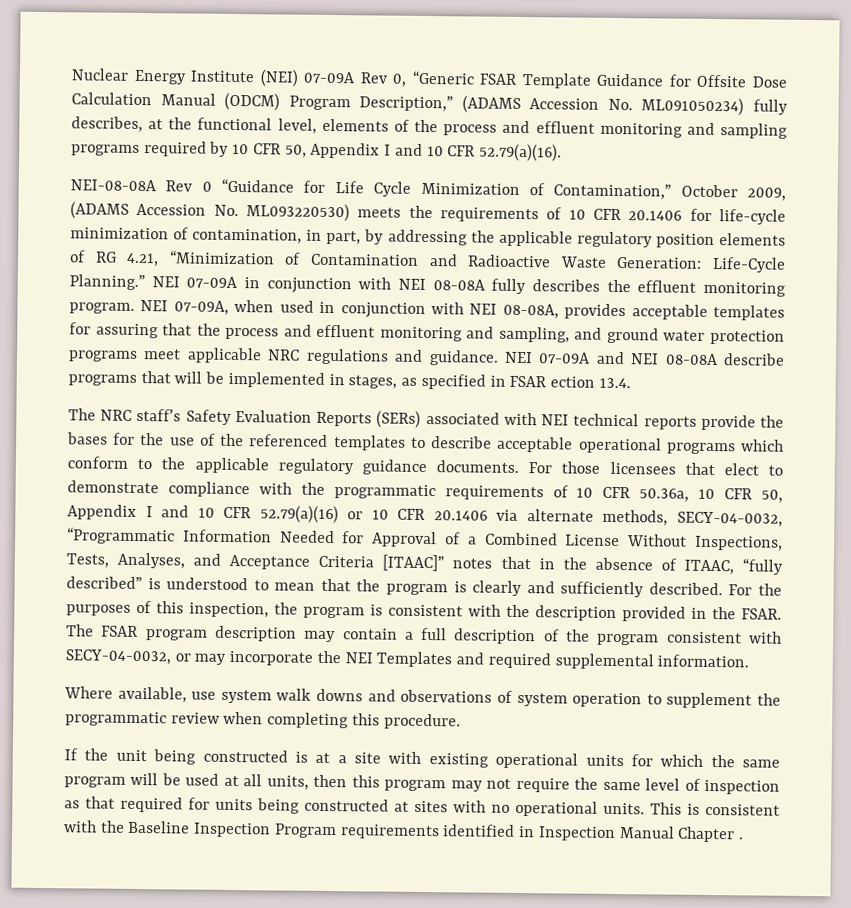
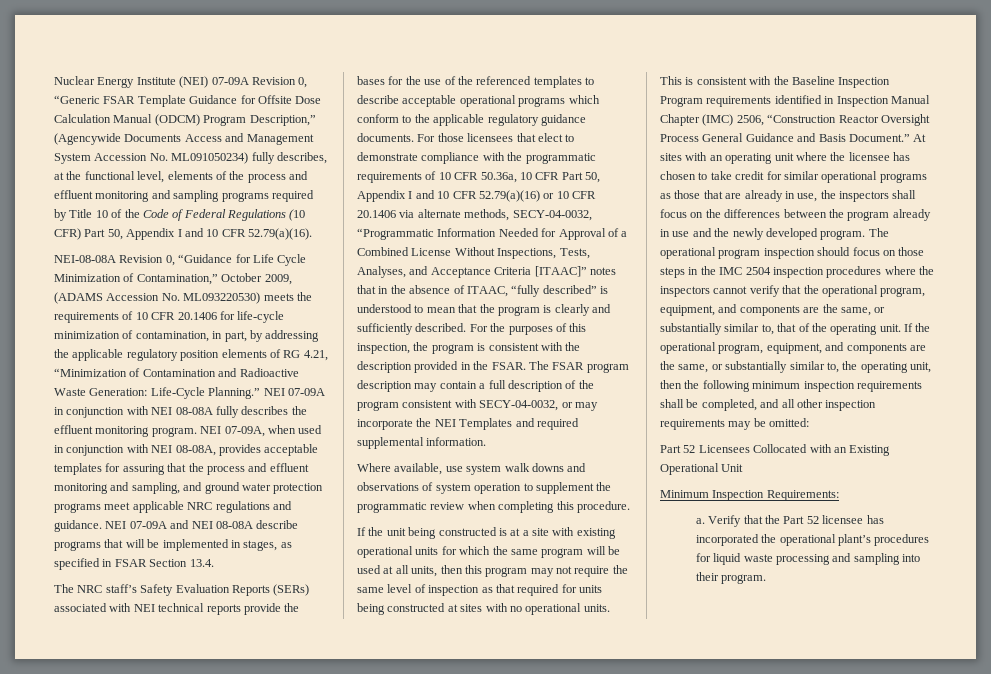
[359,72,387,84] Rev -> [251,77,296,85] Revision
[461,95,521,113] (ADAMS -> [54,133,314,145] [54,153,91,164] (Agencywide Documents Access and Management System
[232,143,281,155] 10 CFR -> [69,209,306,221] [54,228,106,240] Title 10 of the Code of Federal Regulations (10 CFR) Part
[165,180,212,192] Rev 0 -> [119,255,175,266] Revision 0,
[549,376,595,388] ection -> [149,559,188,567] Section
(753, 494) none -> [561,172,583,180] Part
[737,837,744,840] . -> [702,114,930,126] [660,133,927,142] [660,152,910,164] [660,171,927,183] [660,190,917,202] [660,209,931,221] [660,228,889,240] [660,247,925,259] [660,266,934,278] [660,285,926,297] [660,304,886,316] [660,323,931,335] [660,342,926,354] [660,361,931,373] [660,380,922,392] [660,399,877,411] [660,418,810,430] [660,444,891,456] [660,463,744,475] [660,490,839,501] [695,515,884,527] [695,534,930,546] [695,553,921,565] [695,572,767,584] (IMC) 2506, “Construction Reactor Oversight Process General Guidance and Basis Document.” At sites with an operating unit where the licensee has chosen to take credit for similar operational programs as those that are already in use, the inspectors shall focus on the differences between the program already in use and the newly developed program. The operational program inspection should focus on those steps in the IMC 2504 inspection procedures where the inspectors cannot verify that the operational program, equipment, and components are the same, or substantially similar to, that of the operating unit. If the operational program, equipment, and components are the same, or substantially similar to, the operating unit, then the following minimum inspection requirements shall be completed, and all other inspection requirements may be omitted: // Part 52 Licensees Collocated with an Existing Operational Unit // Minimum Inspection Requirements: // a. Verify that the Part 52 licensee has incorporated the operational plant’s procedures for liquid waste processing and sampling into their program.

